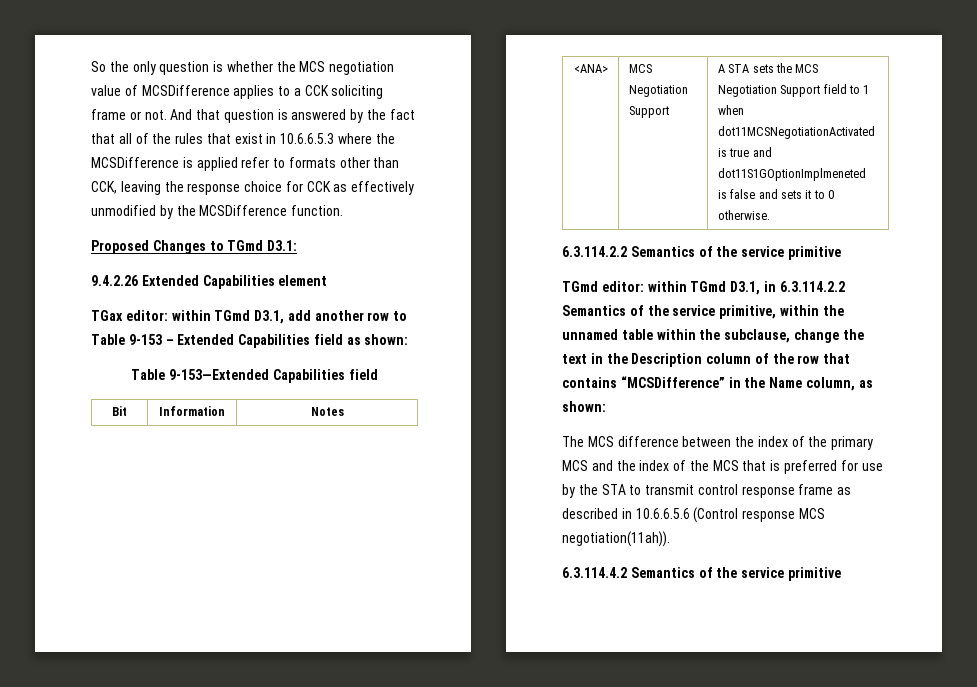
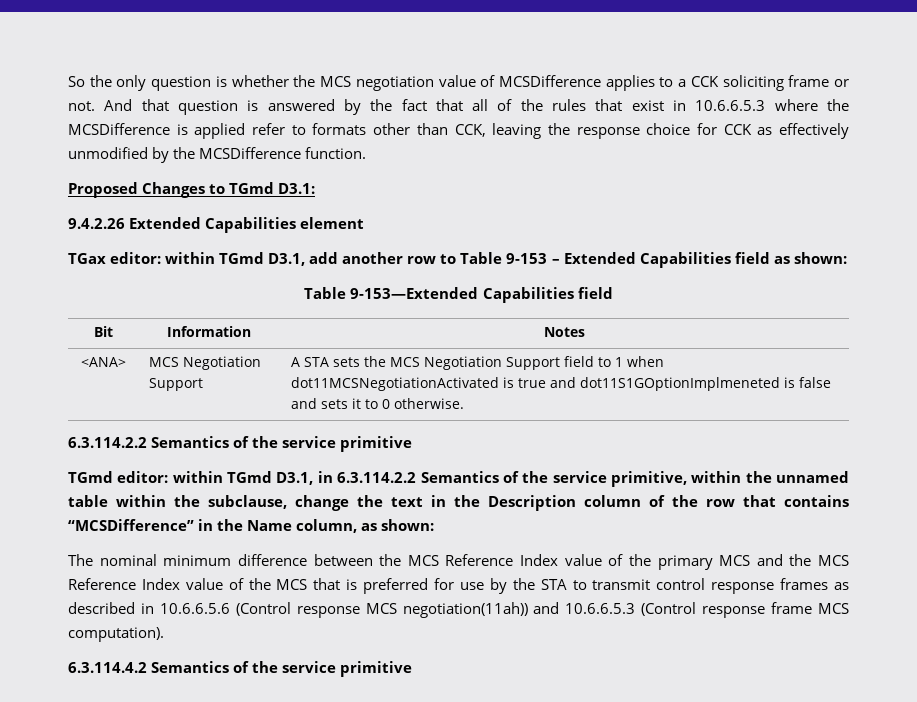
[587,436,614,447] MCS -> [99,554,232,566] nominal minimum
[757,436,788,447] index -> [407,554,602,566] MCS Reference Index value
[639,460,670,471] index -> [818,555,849,566] [68,578,223,590] MCS Reference Index value
[798,484,834,495] frame -> [780,578,829,590] frames
[562,531,670,547] negotiation(11ah)). -> [402,602,849,618] [68,627,164,642] negotiation(11ah)) and 10.6.6.5.3 (Control response frame MCS computation).

